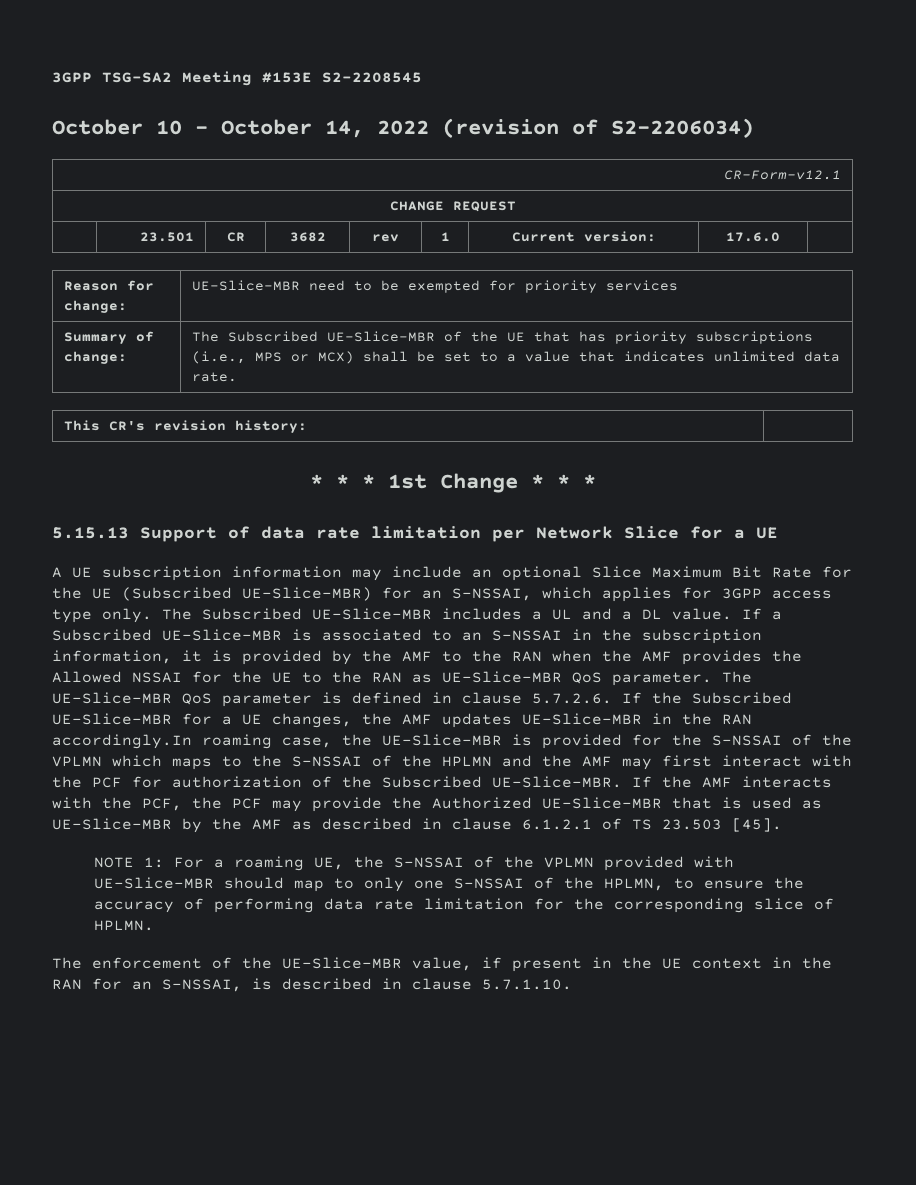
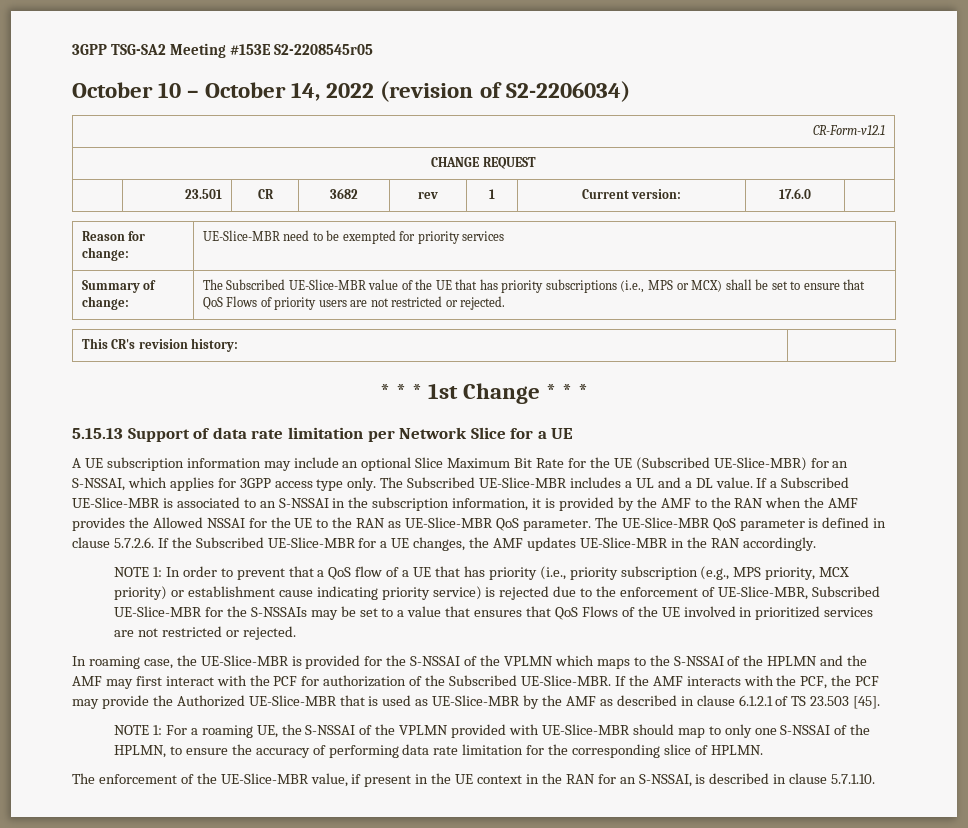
[322,72,422,83] S2-2208545 -> [273,44,373,55] S2-2208545r05
(435, 336) none -> [368,279,399,290] value
[506,351,840,362] [191,372,237,382] a value that indicates unlimited data rate. -> [803,279,866,290] [202,296,506,310] ensure that QoS Flows of priority users are not restricted or rejected.
[52,734,192,749] accordingly.In -> [742,537,816,551] [114,566,850,580] [114,586,880,600] [114,606,874,620] [114,626,296,640] [72,656,86,666] accordingly. // NOTE 1: In order to prevent that a QoS flow of a UE that has priority (i.e., priority subscription (e.g., MPS priority, MCX priority) or establishment cause indicating priority service) is rejected due to the enforcement of UE-Slice-MBR, Subscribed UE-Slice-MBR for the S-NSSAIs may be set to a value that ensures that QoS Flows of the UE involved in prioritized services are not restricted or rejected. // In

